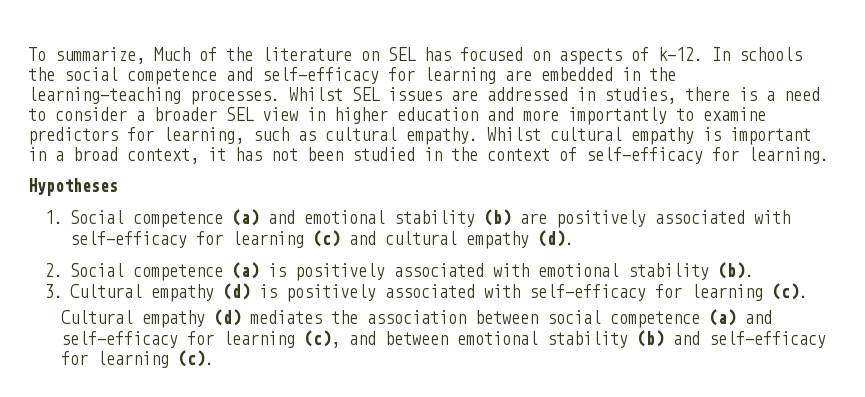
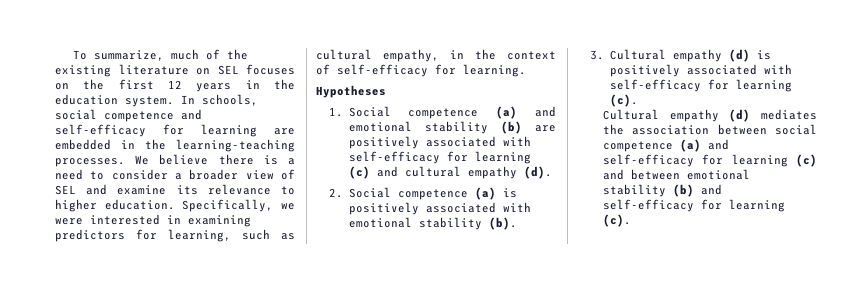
[154,47,190,61] Much -> [170,49,199,60] much
(253, 54) none -> [55,65,111,77] existing
[424,47,802,65] [28,67,55,81] has focused on aspects of k-12. In schools the -> [246,64,295,75] [55,79,295,92] [55,94,258,107] focuses on the first 12 years in the education system. In schools,
[289,87,676,104] Whilst SEL issues are addressed in studies, -> [135,154,209,165] We believe
[226,107,766,125] SEL view in higher education and more importantly to examine -> [245,169,295,180] [55,184,295,195] [55,199,295,212] [55,214,251,227] view of SEL and examine its relevance to higher education. Specifically, we were interested in examining
[406,127,811,145] [28,147,415,164] empathy. Whilst cultural empathy is important in a broad context, it has not been studied -> [383,49,439,62] empathy,
[304,330,341,348] (c), -> [796,154,817,167] (c)

